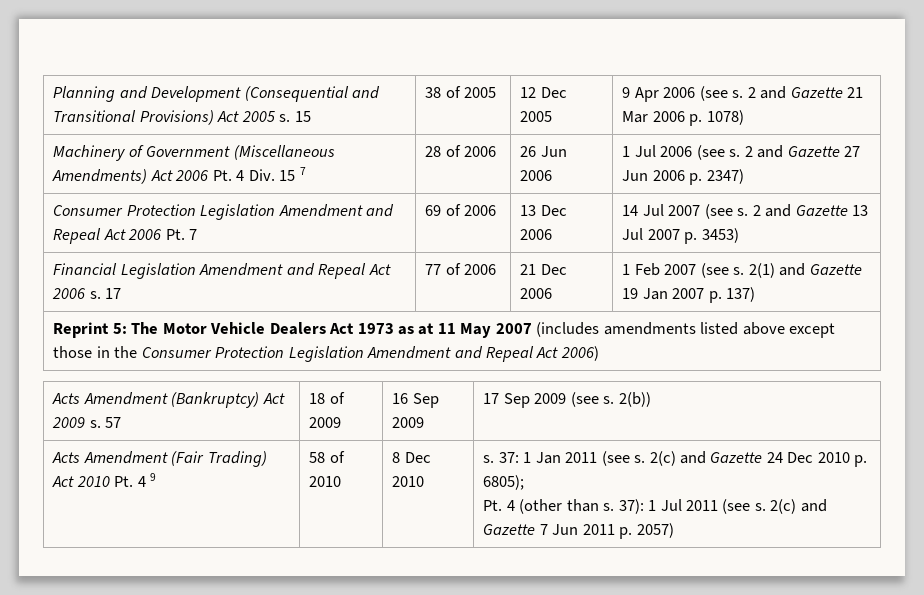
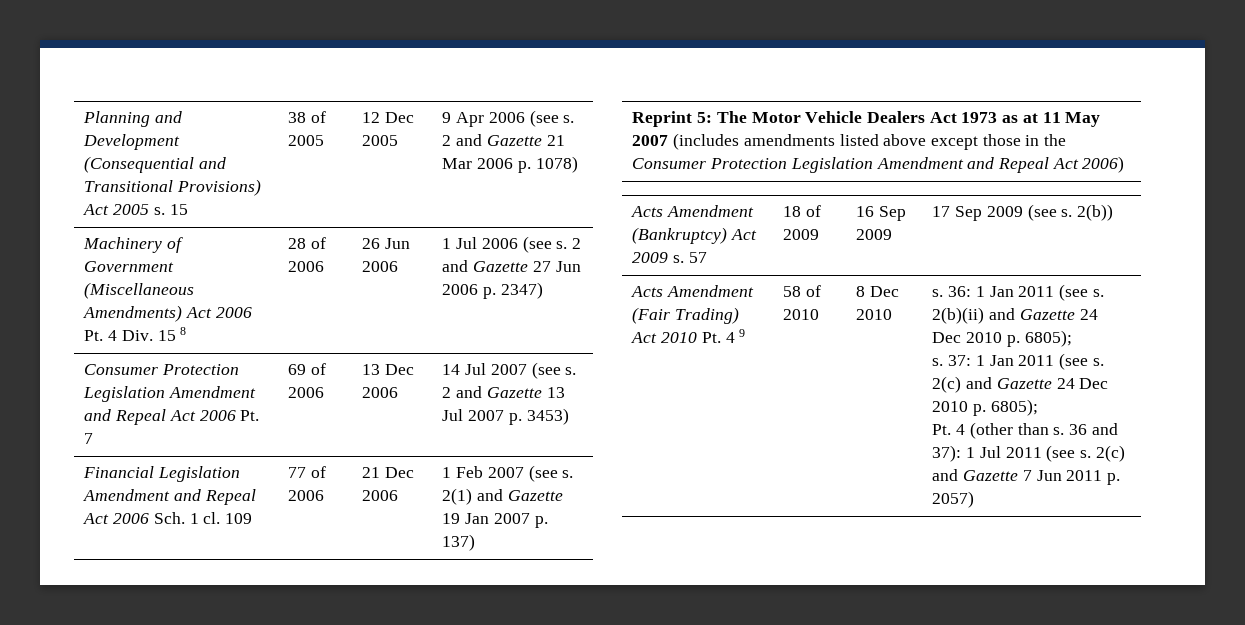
[299,167,306,175] 7 -> [180,327,187,335] 8
[89,288,122,299] s. 17 -> [153,512,252,524] Sch. 1 cl. 109
(495, 459) none -> [948,284,1104,301] [932,307,1098,324] [932,330,1072,347] [932,358,944,366] 36: 1 Jan 2011 (see s. 2(b)(ii) and Gazette 24 Dec 2010 p. 6805); // s.
(615, 507) none -> [1068,423,1118,435] 36 and

